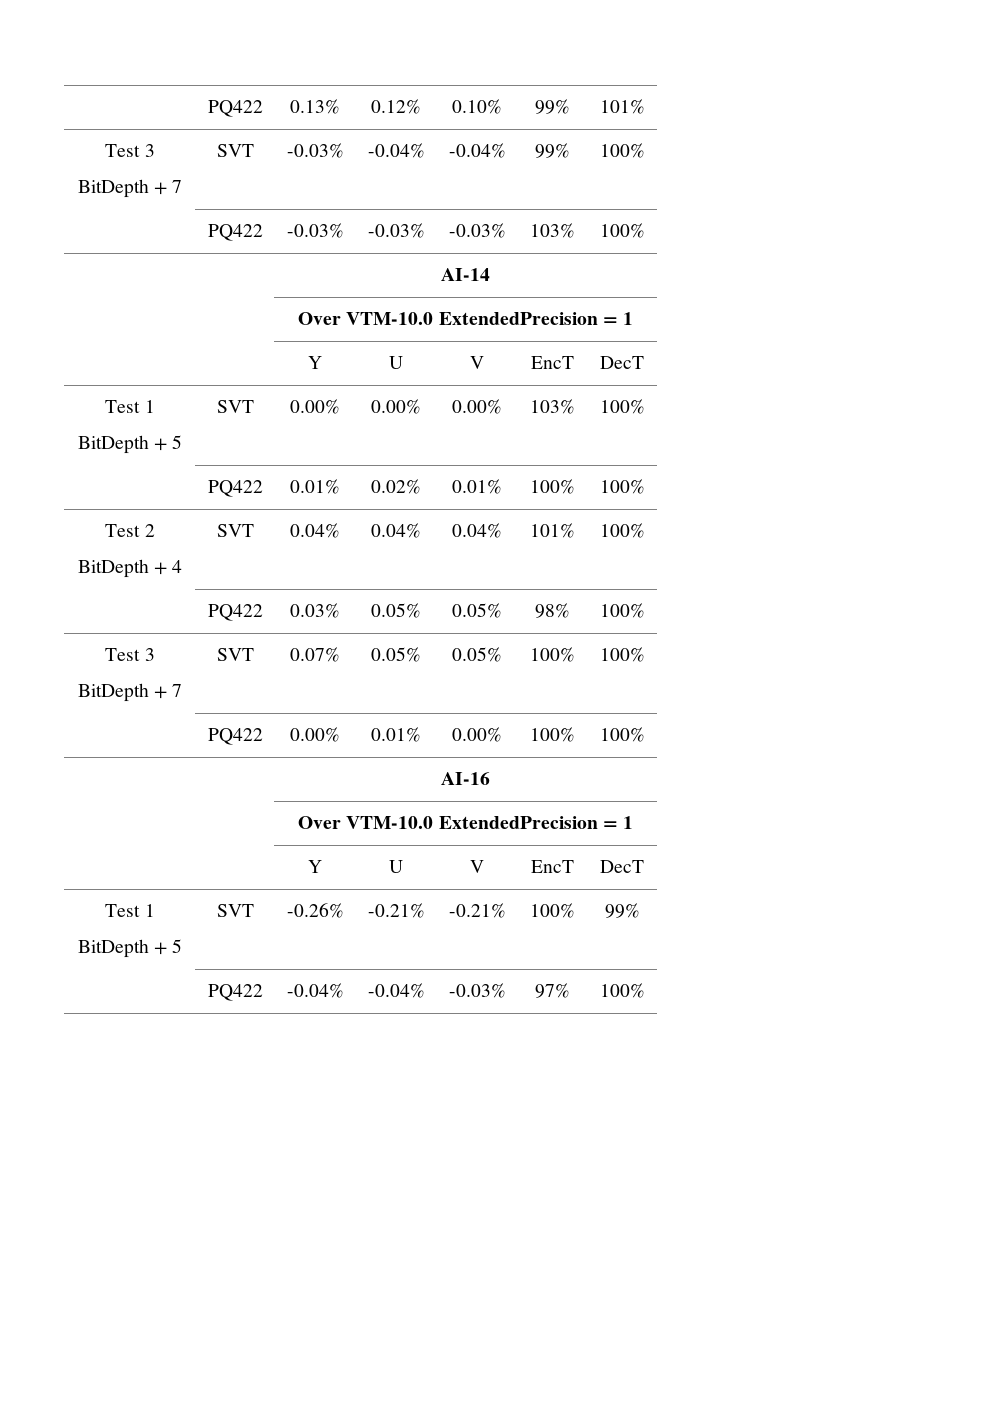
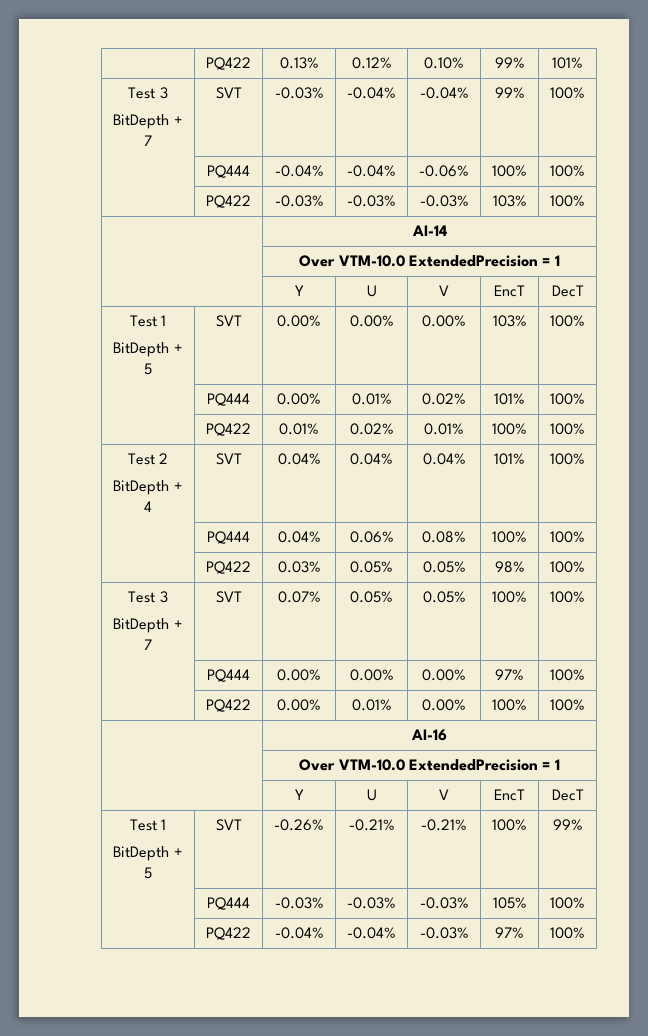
(645, 150) none -> [207,165,250,178] [274,165,324,177] [347,165,396,177] [419,165,469,177] [492,165,527,177] [550,165,585,177] // | PQ444 | -0.04% | -0.04% | -0.06% | 100% | 100%
(645, 406) none -> [207,393,250,406] [277,393,321,405] [351,393,392,405] [422,393,466,405] [494,393,525,405] [550,393,585,405] // | PQ444 | 0.00% | 0.01% | 0.02% | 101% | 100%
(645, 530) none -> [207,531,250,544] [277,531,321,543] [349,531,394,543] [422,531,466,543] [492,531,527,543] [550,531,585,543] // | PQ444 | 0.04% | 0.06% | 0.08% | 100% | 100%
(645, 654) none -> [207,669,250,682] [277,669,321,681] [349,669,394,681] [422,669,466,681] [495,669,524,680] [550,669,585,681] // | PQ444 | 0.00% | 0.00% | 0.00% | 97% | 100%
(640, 910) none -> [207,897,250,910] [274,897,324,909] [347,897,396,909] [419,897,469,909] [492,897,527,909] [550,897,585,909] // | PQ444 | -0.03% | -0.03% | -0.03% | 105% | 100%

